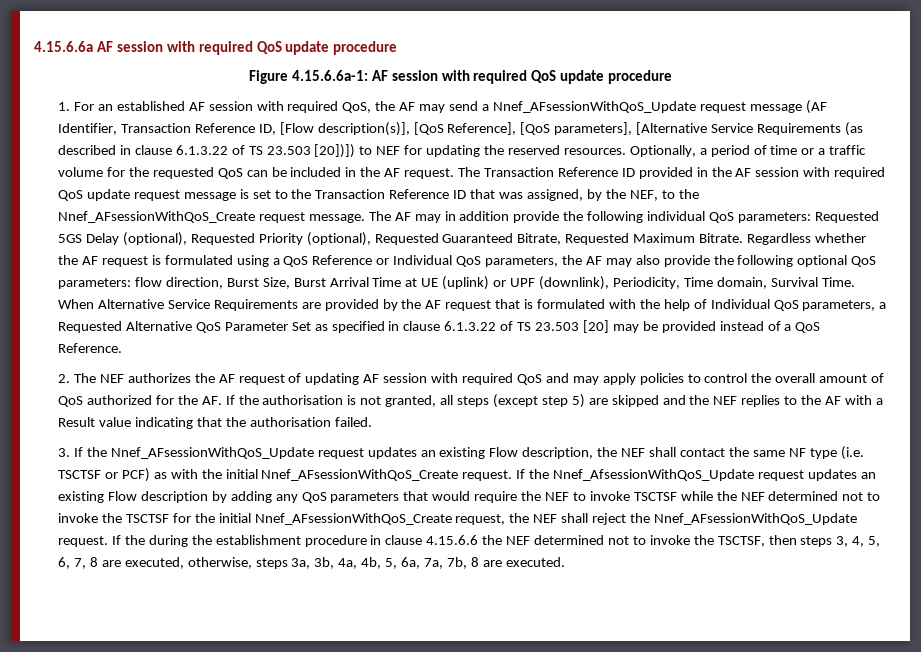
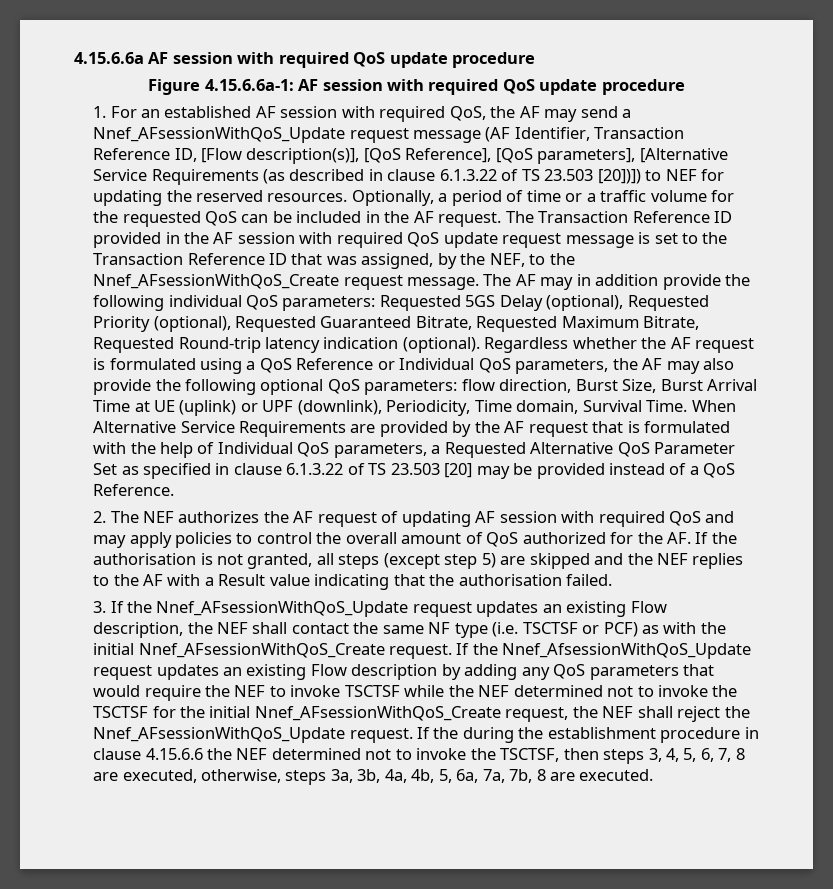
[699,233,744,243] Bitrate. -> [643,316,700,330] [93,337,480,353] Bitrate, Requested Round-trip latency indication (optional).

